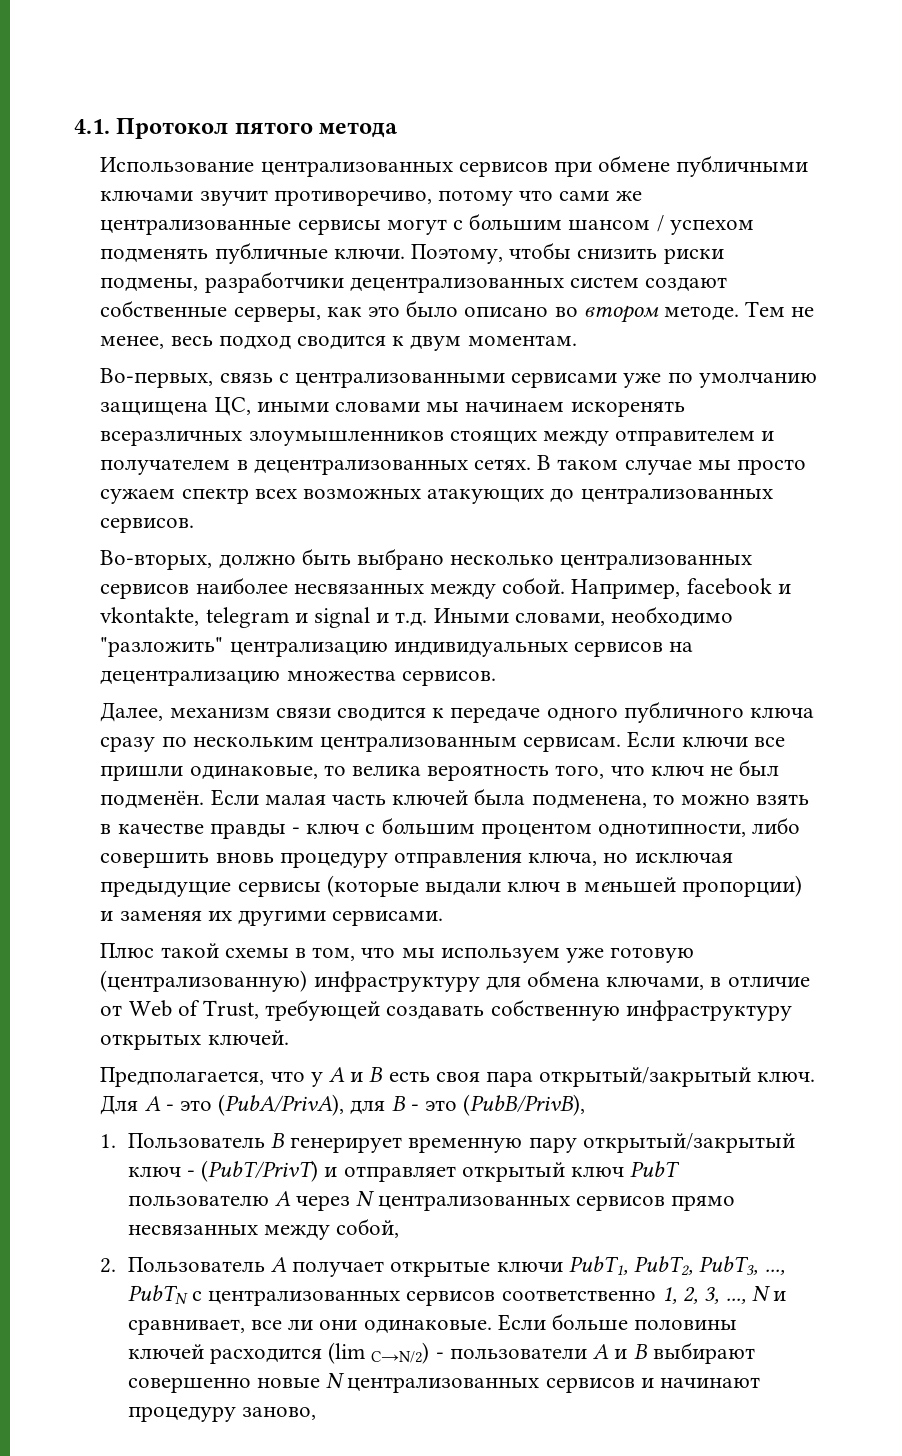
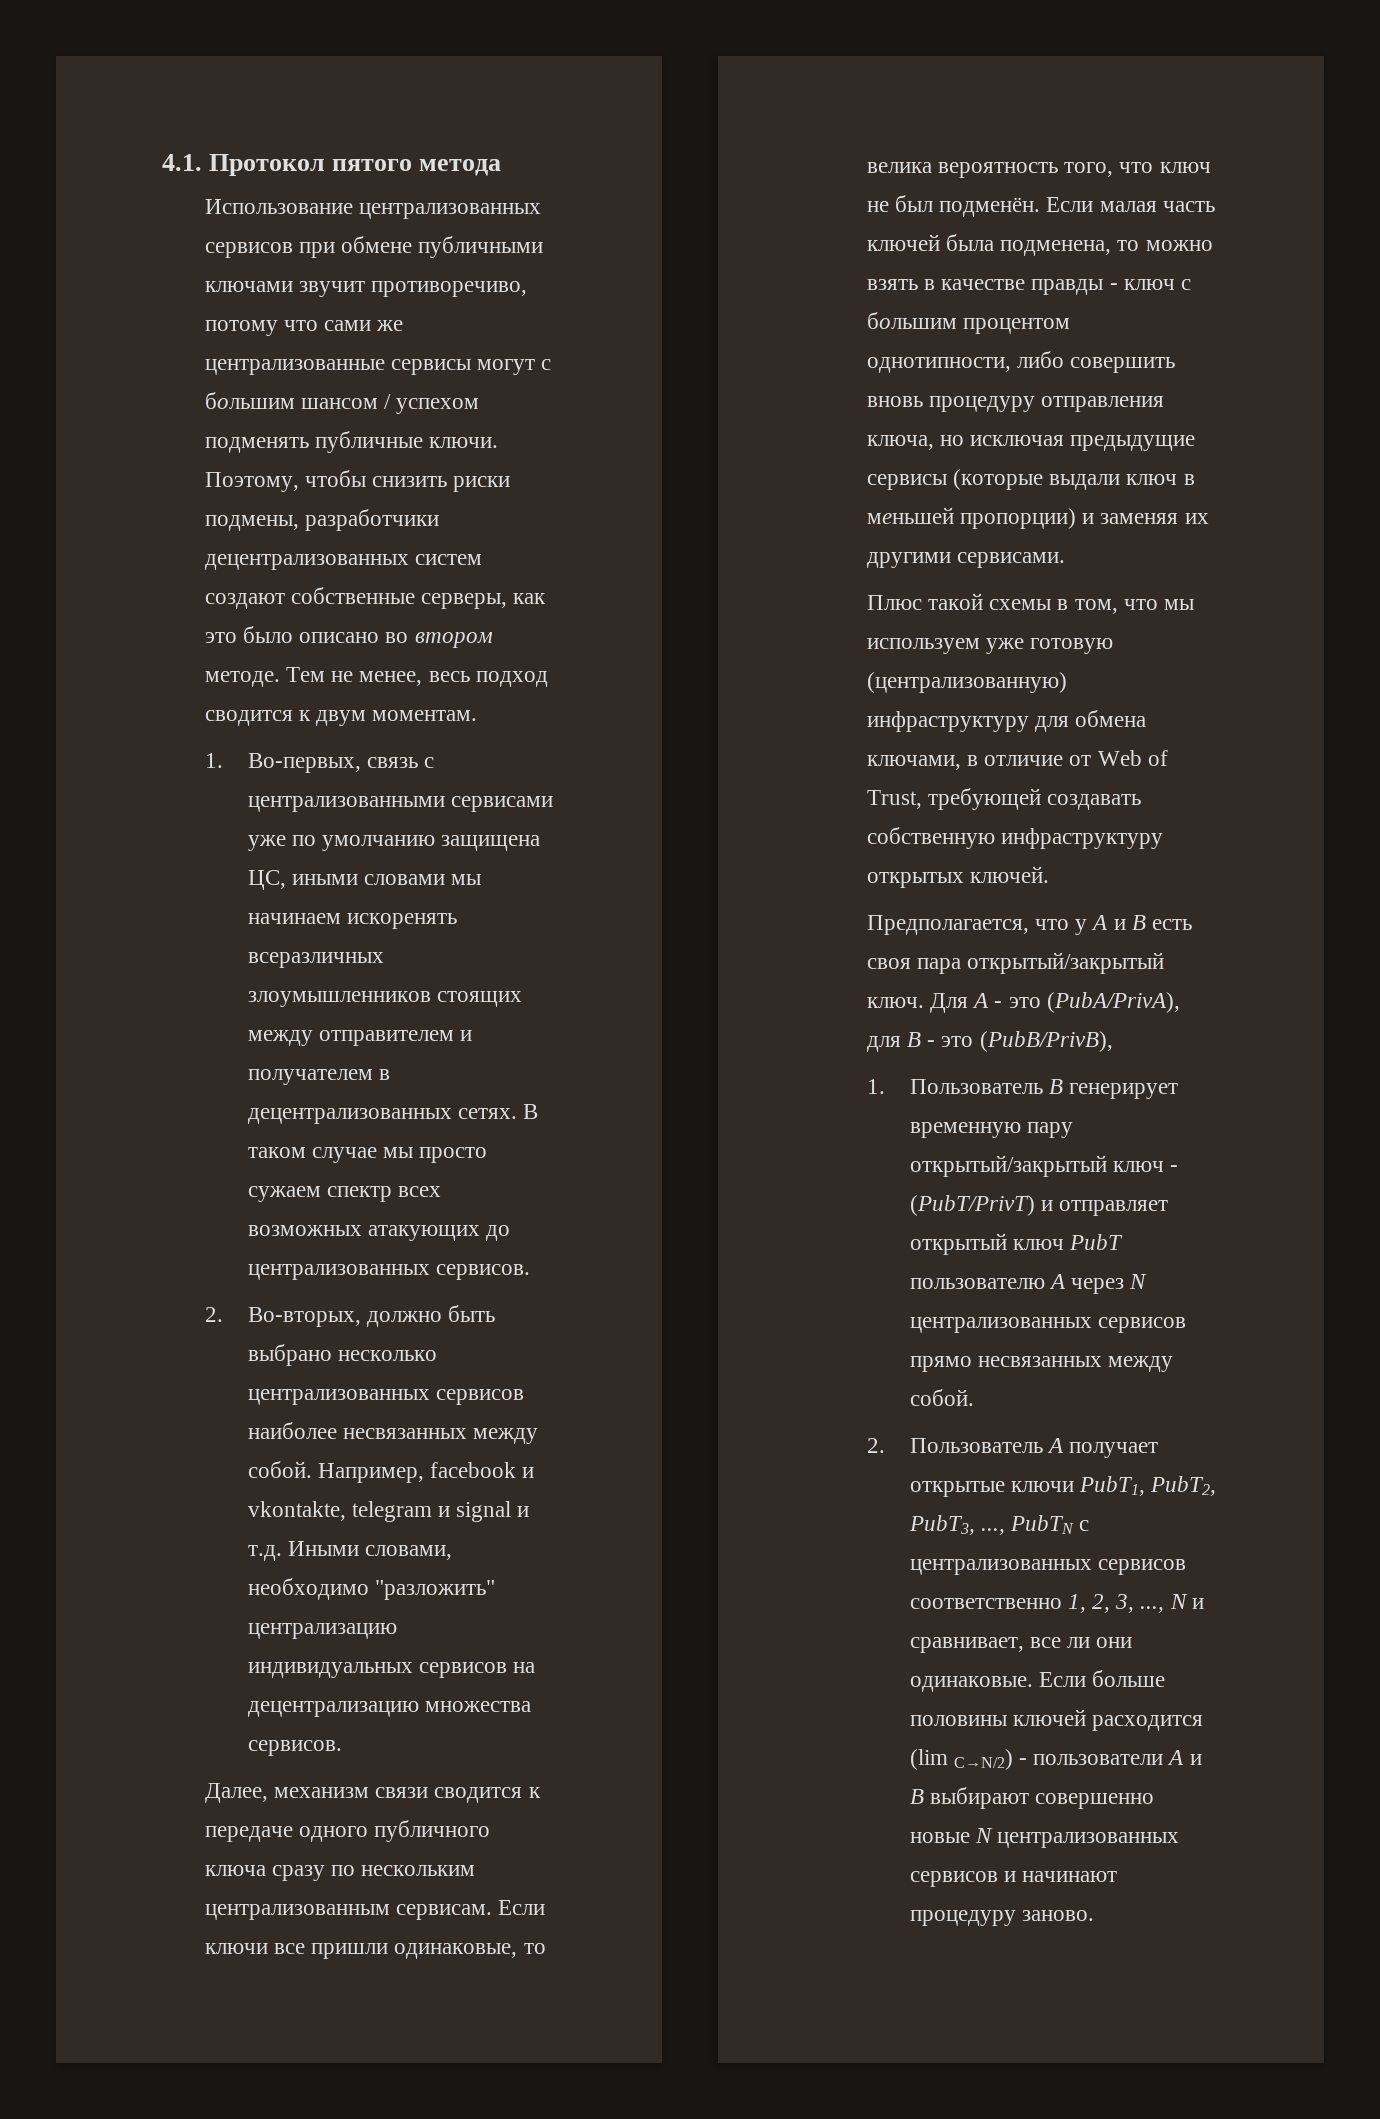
(577, 340) none -> [204,753,223,768] 1.
(195, 525) none -> [204,1307,223,1322] 2.
[336,1218,400,1238] собой, -> [909,1389,974,1406] собой.
[242,1407,317,1420] заново, -> [1021,1910,1094,1921] заново.

